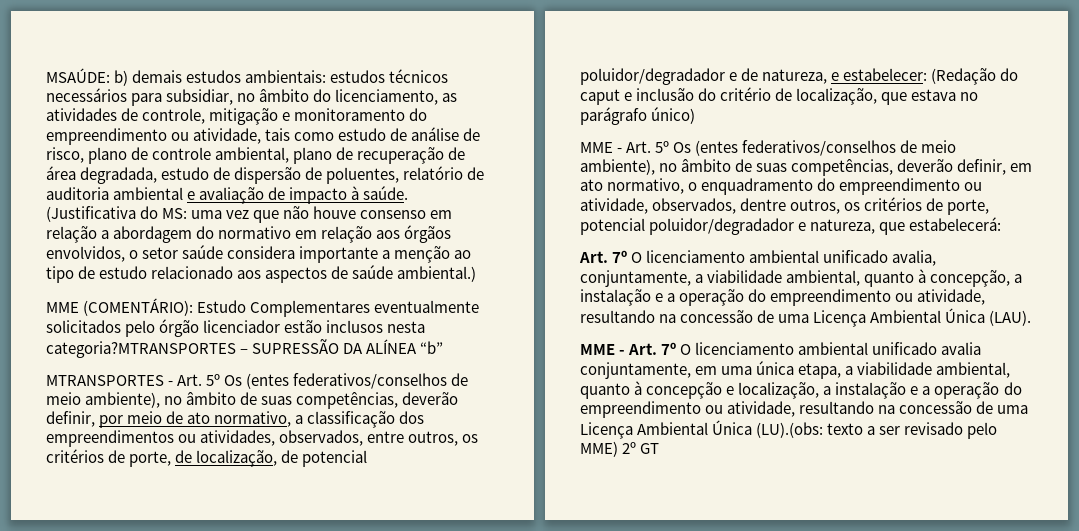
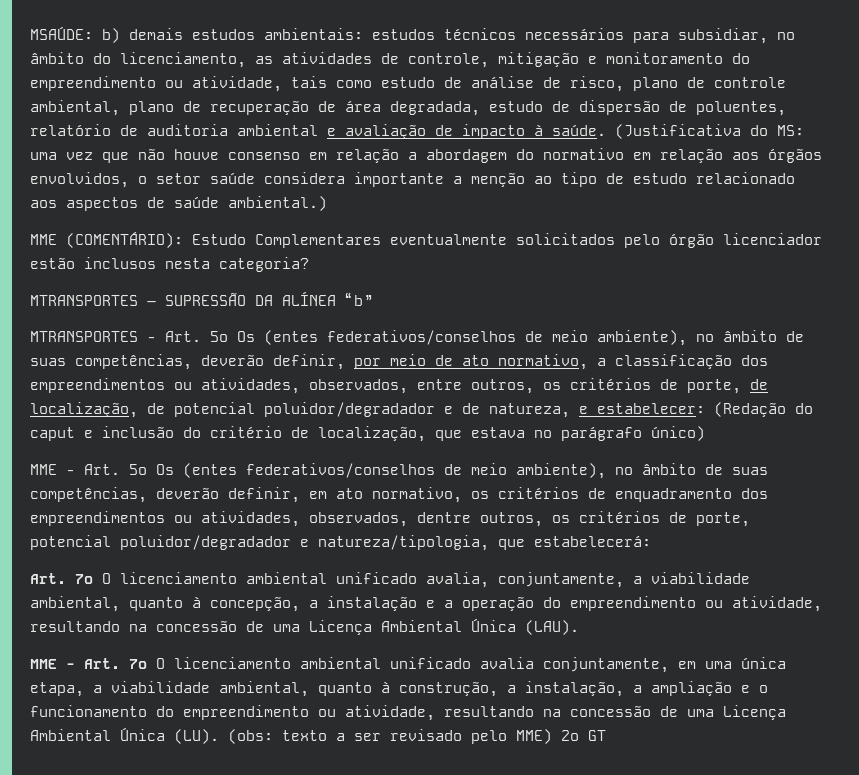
[46,341,236,358] categoria?MTRANSPORTES -> [219,257,309,272] [30,295,138,306] categoria? // MTRANSPORTES
[688,178,983,195] [580,198,648,214] o enquadramento do empreendimento ou atividade, -> [471,487,768,502] [30,511,300,527] os critérios de enquadramento dos empreendimentos ou atividades,
[810,219,876,234] natureza, -> [318,535,489,551] natureza/tipologia,
[646,382,1000,399] concepção e localização, a instalação e a operação -> [399,681,768,697] [30,705,147,717] construção, a instalação, a ampliação e o funcionamento
[756,422,824,438] (LU).(obs: -> [174,729,273,744] (LU). (obs:

